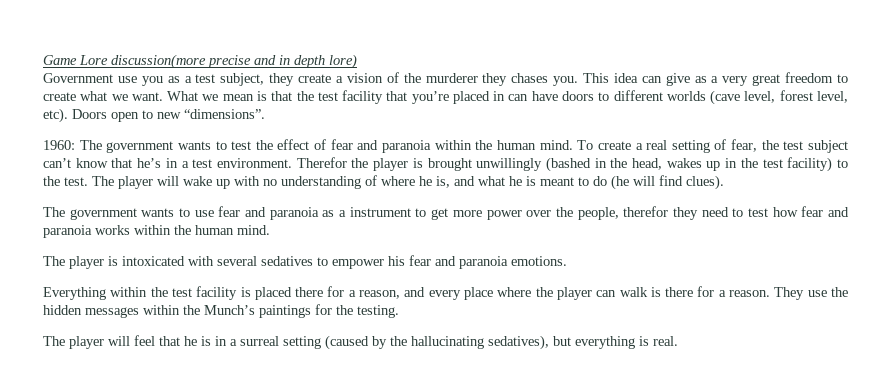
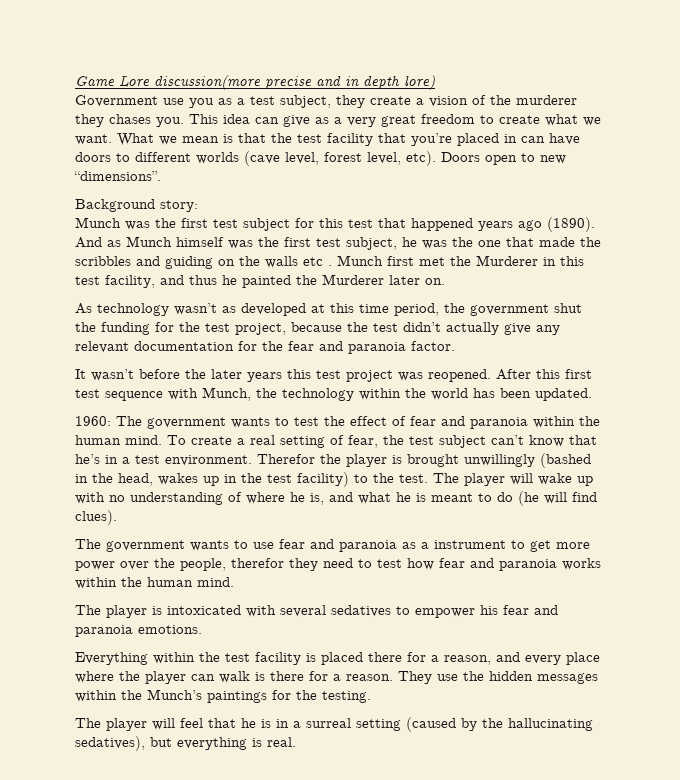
(265, 114) none -> [75,199,198,212] [75,217,595,232] [75,236,601,250] [75,255,584,269] [75,274,445,288] [75,303,582,316] [75,322,560,335] [75,341,455,354] [75,369,592,382] [75,387,592,401] // Background story: // Munch was the first test subject for this test that happened years ago (1890). And as Munch himself was the first test subject, he was the one that made the scribbles and guiding on the walls etc . Munch first met the Murderer in this test facility, and thus he painted the Murderer later on. // As technology wasn’t as developed at this time period, the government shut the funding for the test project, because the test didn’t actually give any relevant documentation for the fear and paranoia factor. // It wasn’t before the later years this test project was reopened. After this first test sequence with Munch, the technology within the world has been updated.

